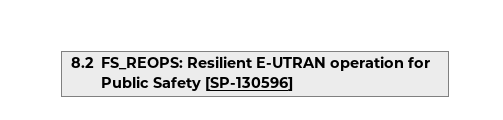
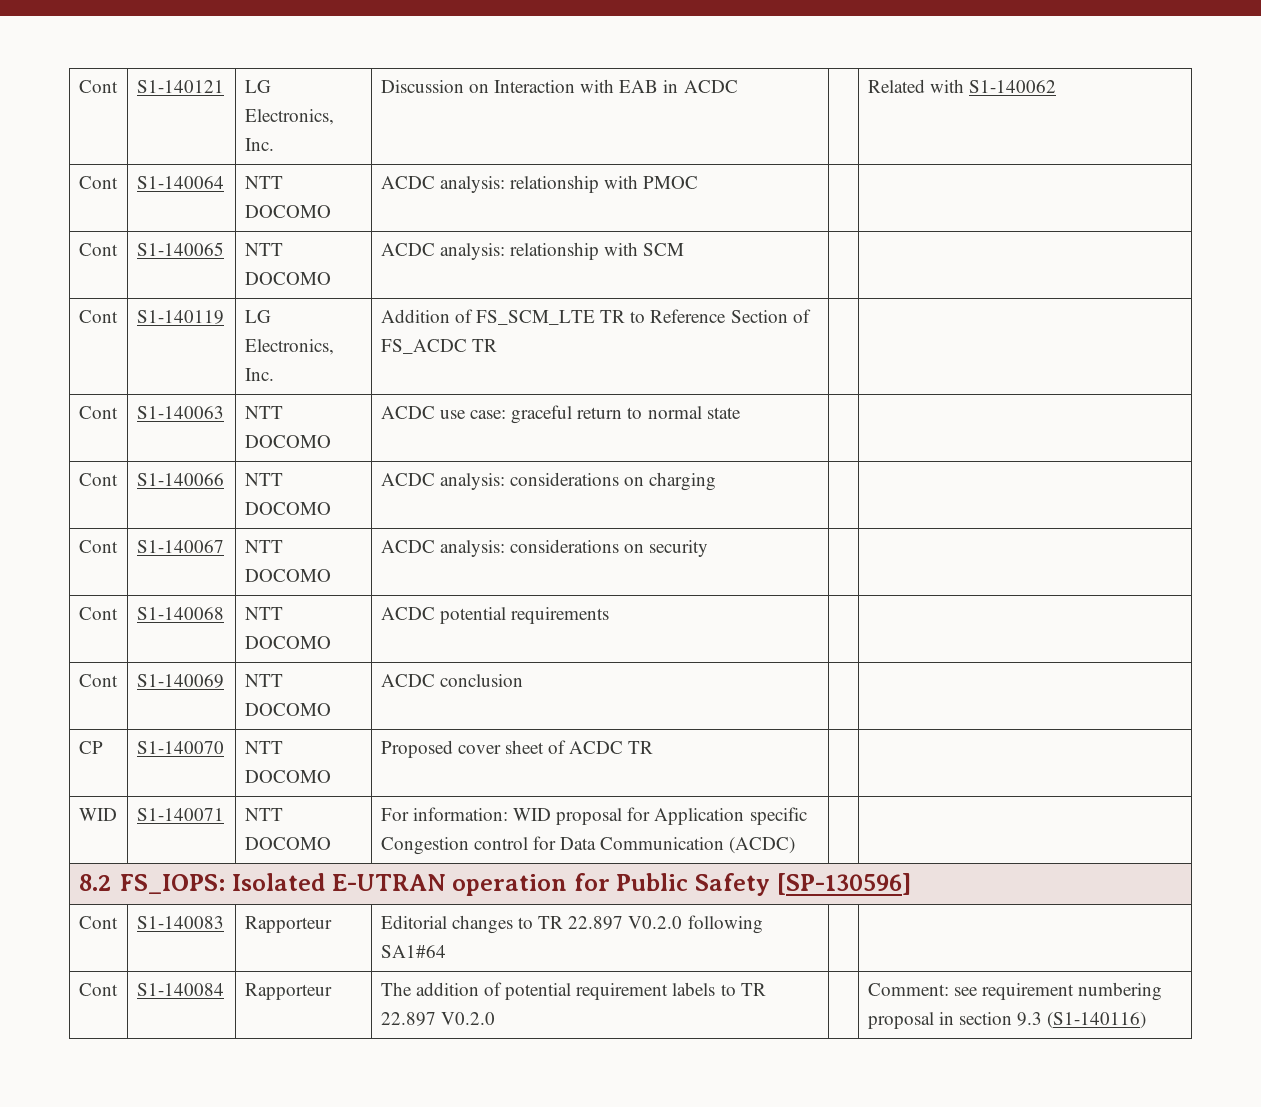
[71,56,253,70] 8.2 FS_REOPS: Resilient -> [78,80,118,93] [136,80,224,93] [244,80,271,93] [244,109,334,125] [244,138,274,151] [380,79,738,93] [867,79,1057,93] [78,176,118,189] [136,176,224,189] [244,176,283,189] [244,205,331,218] [380,175,699,193] [78,243,118,256] [136,242,224,256] [244,243,283,256] [244,272,331,285] [380,242,685,260] [78,310,118,323] [136,310,224,324] [244,310,271,323] [244,339,334,355] [244,368,274,381] [380,309,811,325] [380,339,497,354] [78,406,118,419] [136,406,224,419] [244,406,283,419] [244,435,331,448] [380,405,741,424] [78,473,118,486] [136,473,224,486] [244,473,283,486] [244,502,331,515] [380,472,717,491] [78,540,118,553] [136,540,224,553] [244,540,283,553] [244,569,331,582] [380,539,709,557] [78,607,118,620] [136,607,224,620] [244,607,283,620] [244,636,331,649] [380,607,610,624] [78,674,118,687] [136,674,224,688] [244,674,283,687] [244,703,331,716] [380,674,523,687] [78,741,103,754] [136,741,224,754] [244,741,283,754] [244,770,331,783] [380,740,654,758] [78,808,117,821] [136,808,224,821] [244,808,283,821] [244,837,331,850] [380,807,807,825] [380,836,796,855] [78,873,325,894] Cont | S1-140121 | LG Electronics, Inc. | Discussion on Interaction with EAB in ACDC | | Related with S1-140062 // Cont | S1-140064 | NTT DOCOMO | ACDC analysis: relationship with PMOC | | // Cont | S1-140065 | NTT DOCOMO | ACDC analysis: relationship with SCM | | // Cont | S1-140119 | LG Electronics, Inc. | Addition of FS_SCM_LTE TR to Reference Section of FS_ACDC TR | | // Cont | S1-140063 | NTT DOCOMO | ACDC use case: graceful return to normal state | | // Cont | S1-140066 | NTT DOCOMO | ACDC analysis: considerations on charging | | // Cont | S1-140067 | NTT DOCOMO | ACDC analysis: considerations on security | | // Cont | S1-140068 | NTT DOCOMO | ACDC potential requirements | | // Cont | S1-140069 | NTT DOCOMO | ACDC conclusion | | // CP | S1-140070 | NTT DOCOMO | Proposed cover sheet of ACDC TR | | // WID | S1-140071 | NTT DOCOMO | For information: WID proposal for Application specific Congestion control for Data Communication (ACDC) | | // 8.2 FS_IOPS: Isolated
(293, 84) none -> [78,916,118,929] [136,916,224,929] [244,916,332,933] [380,915,763,934] [380,945,446,958] [78,983,118,996] [136,983,224,996] [244,983,332,1000] [380,982,766,1000] [380,1012,495,1026] [867,982,1163,1001] [867,1012,1147,1029] // Cont | S1-140083 | Rapporteur | Editorial changes to TR 22.897 V0.2.0 following SA1#64 | | // Cont | S1-140084 | Rapporteur | The addition of potential requirement labels to TR 22.897 V0.2.0 | | Comment: see requirement numbering proposal in section 9.3 (S1-140116)

